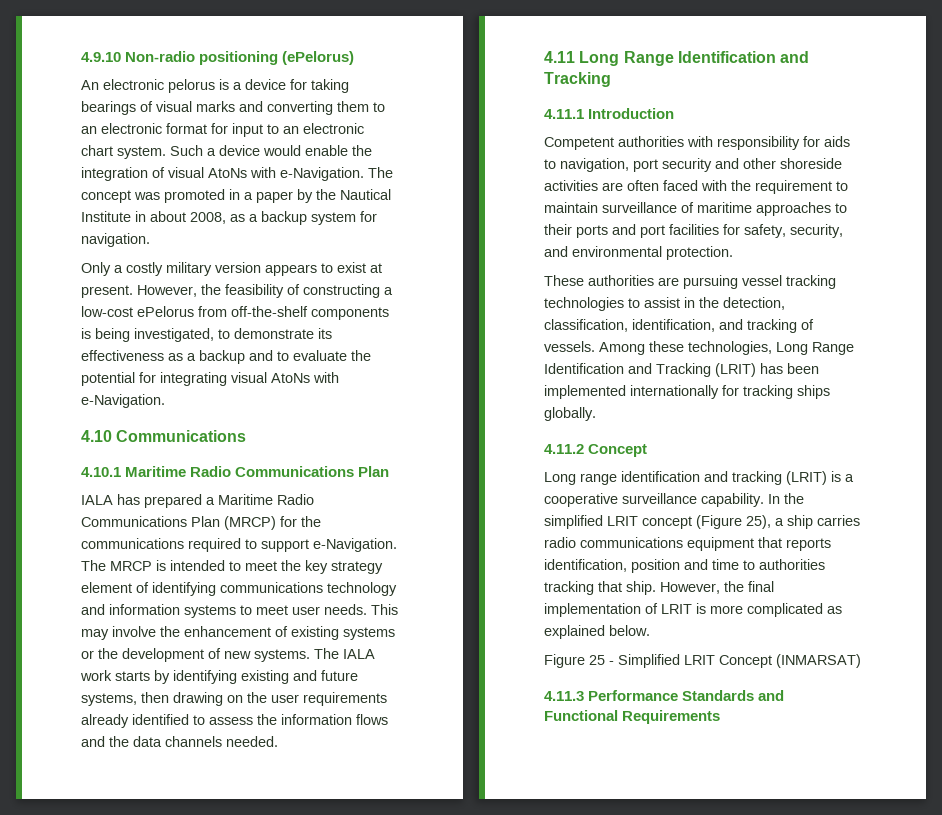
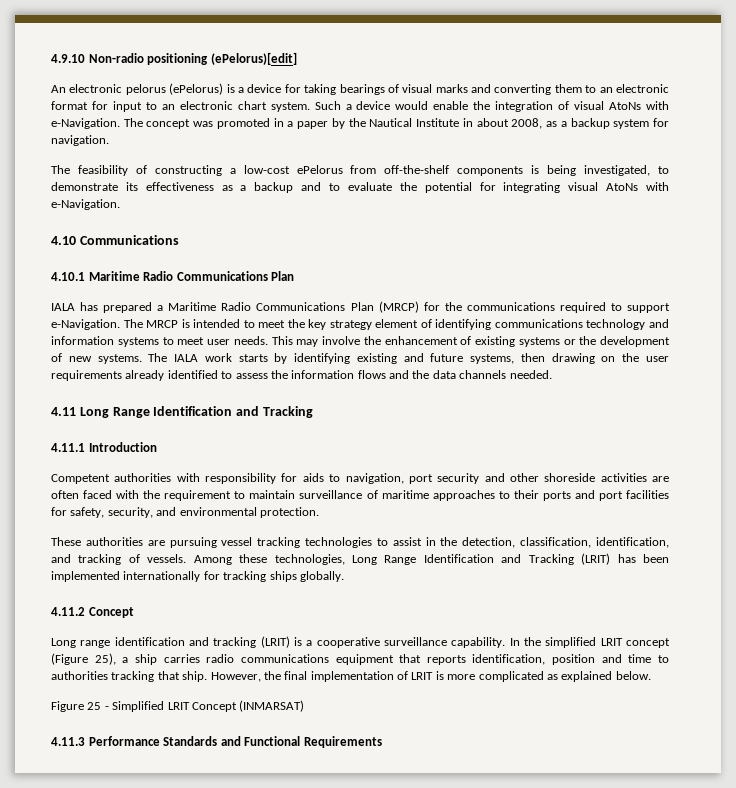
[282,51,355,65] (ePelorus) -> [210,52,297,65] (ePelorus)[edit]
(215, 86) none -> [169,83,224,95] (ePelorus)
[81,262,382,276] [81,284,221,298] Only a costly military version appears to exist at present. However, the -> [51,165,70,174] The

